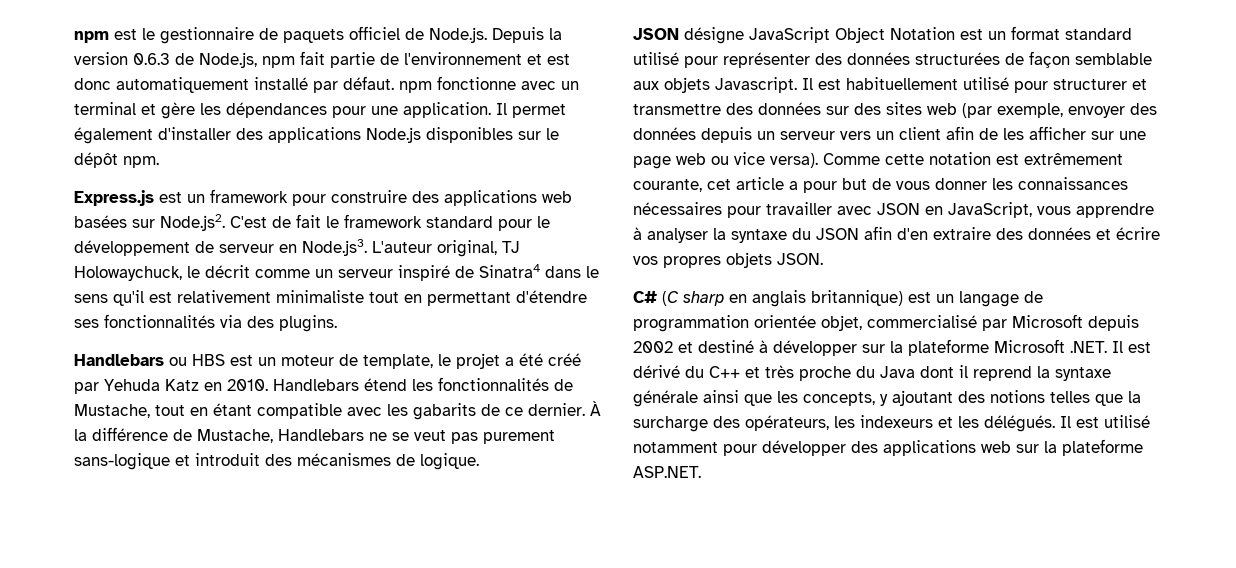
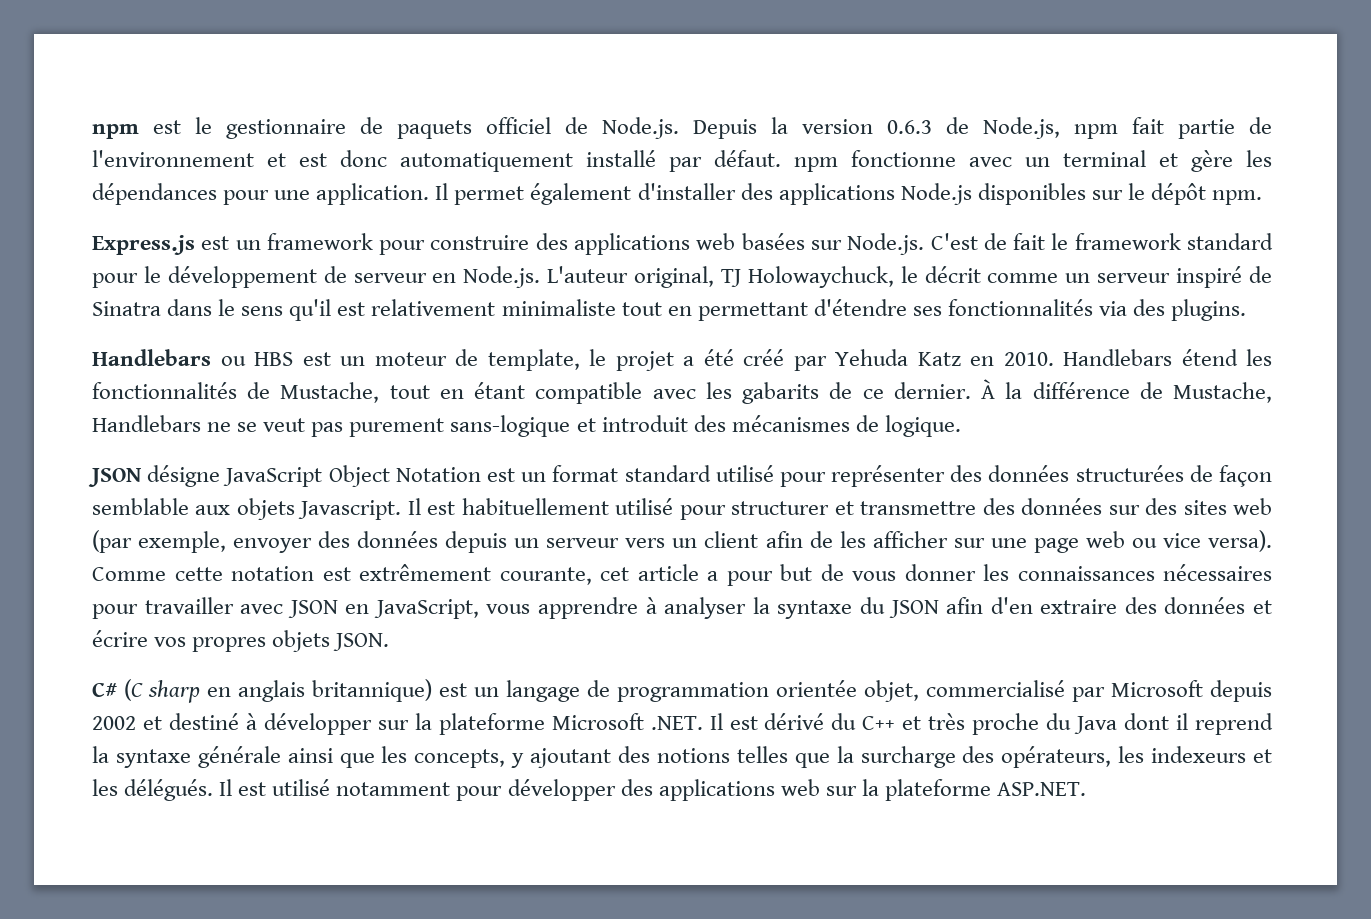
[160,214,225,231] Node.js2. -> [847,233,925,255] Node.js.
[302,239,367,256] Node.js3. -> [463,266,541,288] Node.js.
[479,264,540,278] Sinatra4 -> [92,301,161,316] Sinatra

